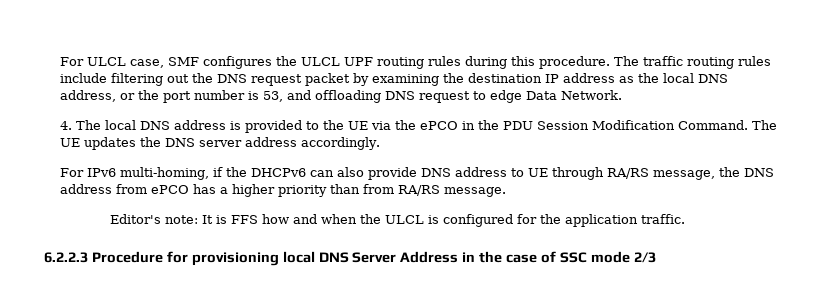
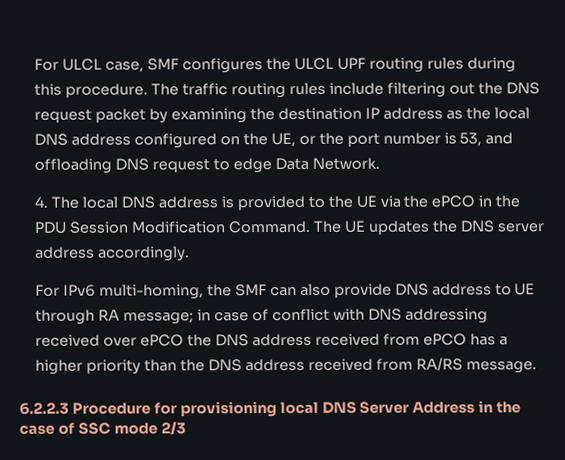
[60,90,117,102] address, -> [71,132,296,149] address configured on the UE,
[213,167,307,177] if the DHCPv6 -> [207,284,268,297] the SMF
[607,167,775,180] [60,184,113,194] RA/RS message, the DNS address -> [98,308,488,325] [35,333,380,347] RA message; in case of conflict with DNS addressing received over ePCO the DNS address received
(361, 189) none -> [180,358,373,372] the DNS address received
[109,214,685,227] // Editor's note: It is FFS how and when the ULCL is configured for the application traffic. -> (537, 367) none

